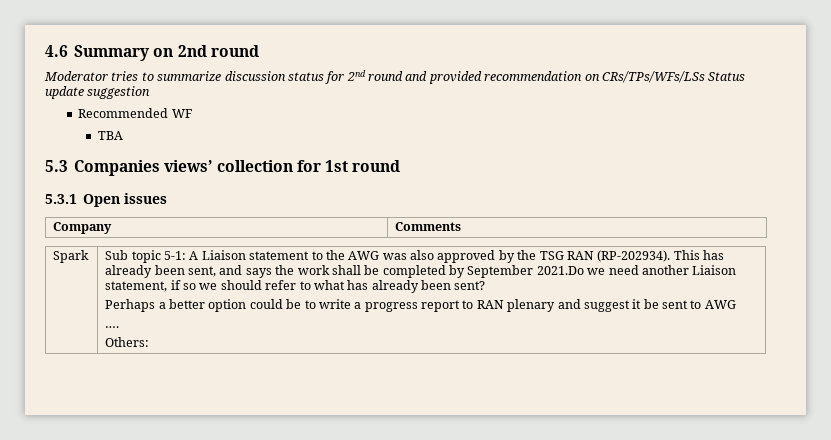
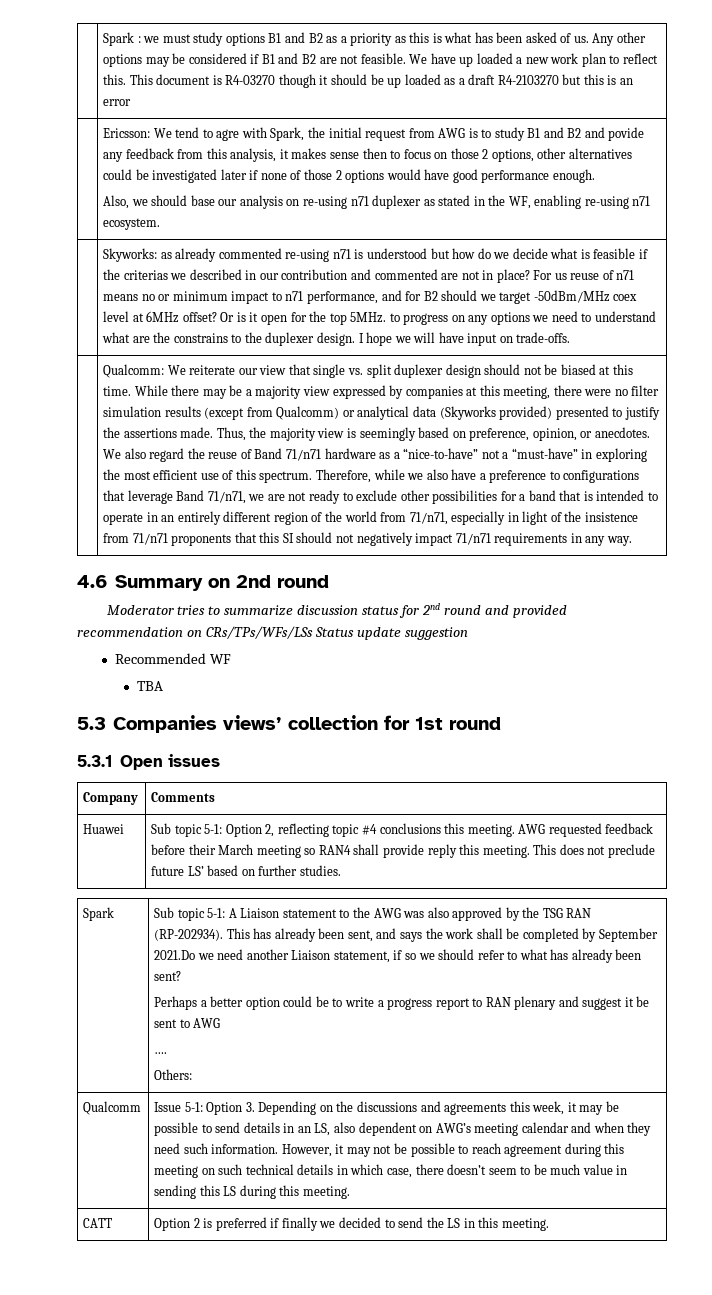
(45, 51) none -> [103,32,646,46] [103,53,658,67] [103,74,633,88] [103,99,132,106] [103,127,645,141] [103,148,632,162] [103,169,595,183] [103,195,651,209] [103,218,161,230] [103,248,648,262] [103,269,635,283] [103,290,638,304] [103,311,656,325] [102,332,571,346] [103,364,633,378] [103,385,660,399] [103,406,660,420] [103,427,650,441] [103,448,647,462] [103,469,640,483] [103,490,658,504] [103,511,638,525] [103,532,632,546] | Spark : we must study options B1 and B2 as a priority as this is what has been asked of us. Any other options may be considered if B1 and B2 are not feasible. We have up loaded a new work plan to reflect this. This document is R4-03270 though it should be up loaded as a draft R4-2103270 but this is an error // | Ericsson: We tend to agre with Spark, the initial request from AWG is to study B1 and B2 and povide any feedback from this analysis, it makes sense then to focus on those 2 options, other alternatives could be investigated later if none of those 2 options would have good performance enough. // Also, we should base our analysis on re-using n71 duplexer as stated in the WF, enabling re-using n71 ecosystem. // | Skyworks: as already commented re-using n71 is understood but how do we decide what is feasible if the criterias we described in our contribution and commented are not in place? For us reuse of n71 means no or minimum impact to n71 performance, and for B2 should we target -50dBm/MHz coex level at 6MHz offset? Or is it open for the top 5MHz. to progress on any options we need to understand what are the constrains to the duplexer design. I hope we will have input on trade-offs. // | Qualcomm: We reiterate our view that single vs. split duplexer design should not be biased at this time. While there may be a majority view expressed by companies at this meeting, there were no filter simulation results (except from Qualcomm) or analytical data (Skyworks provided) presented to justify the assertions made. Thus, the majority view is seemingly based on preference, opinion, or anecdotes. We also regard the reuse of Band 71/n71 hardware as a “nice-to-have” not a “must-have” in exploring the most efficient use of this spectrum. Therefore, while we also have a preference to configurations that leverage Band 71/n71, we are not ready to exclude other possibilities for a band that is intended to operate in an entirely different region of the world from 71/n71, especially in light of the insistence from 71/n71 proponents that this SI should not negatively impact 71/n71 requirements in any way. //
(462, 226) none -> [83,824,125,834] [151,823,654,837] [151,844,655,858] [151,865,341,876] // Huawei | Sub topic 5-1: Option 2, reflecting topic #4 conclusions this meeting. AWG requested feedback before their March meeting so RAN4 shall provide reply this meeting. This does not preclude future LS’ based on further studies.
(150, 342) none -> [83,1101,142,1115] [154,1101,619,1115] [154,1122,652,1136] [154,1143,625,1157] [154,1164,628,1178] [154,1185,350,1199] [83,1218,113,1228] [154,1217,549,1231] // Qualcomm | Issue 5-1: Option 3. Depending on the discussions and agreements this week, it may be possible to send details in an LS, also dependent on AWG’s meeting calendar and when they need such information. However, it may not be possible to reach agreement during this meeting on such technical details in which case, there doesn’t seem to be much value in sending this LS during this meeting. // CATT | Option 2 is preferred if finally we decided to send the LS in this meeting.

